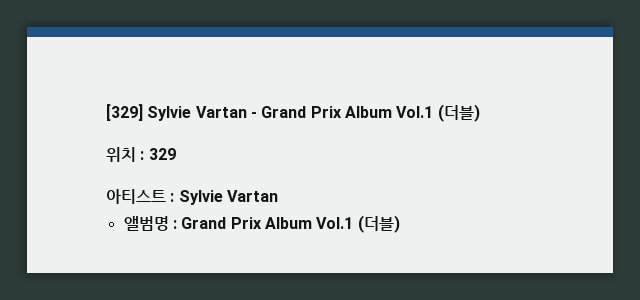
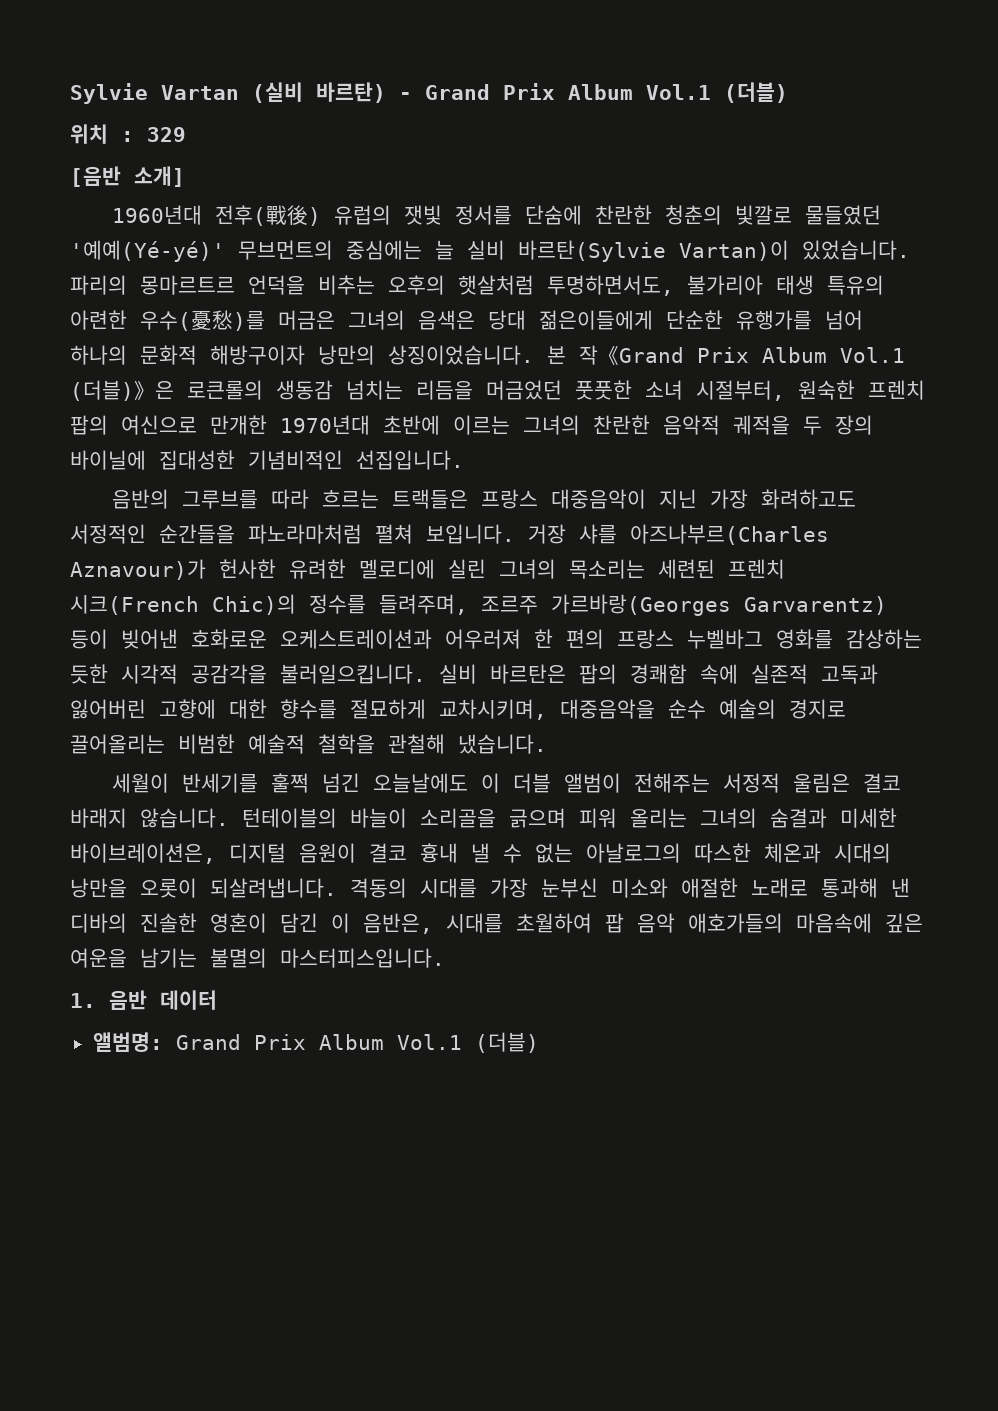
[106,104,247,121] [329] Sylvie Vartan -> [70,82,386,104] Sylvie Vartan (실비 바르탄)
[106,189,278,205] [123,215,400,233] 아티스트 : Sylvie Vartan // 앨범명 : Grand Prix Album Vol.1 (더블) -> [70,166,185,187] [112,205,882,226] [70,240,910,262] [70,275,884,296] [70,310,863,331] [70,345,905,365] [70,380,925,401] [70,415,873,435] [70,450,464,470] [112,489,857,509] [70,524,829,545] [70,559,785,580] [70,594,887,616] [70,629,922,649] [70,664,878,684] [70,699,846,720] [70,734,547,754] [112,773,902,793] [70,808,897,828] [70,843,891,864] [70,878,910,898] [70,913,923,934] [70,948,445,968] [70,990,217,1010] [92,1032,539,1053] [음반 소개] // 1960년대 전후(戰後) 유럽의 잿빛 정서를 단숨에 찬란한 청춘의 빛깔로 물들였던 '예예(Yé-yé)' 무브먼트의 중심에는 늘 실비 바르탄(Sylvie Vartan)이 있었습니다. 파리의 몽마르트르 언덕을 비추는 오후의 햇살처럼 투명하면서도, 불가리아 태생 특유의 아련한 우수(憂愁)를 머금은 그녀의 음색은 당대 젊은이들에게 단순한 유행가를 넘어 하나의 문화적 해방구이자 낭만의 상징이었습니다. 본 작《Grand Prix Album Vol.1 (더블)》은 로큰롤의 생동감 넘치는 리듬을 머금었던 풋풋한 소녀 시절부터, 원숙한 프렌치 팝의 여신으로 만개한 1970년대 초반에 이르는 그녀의 찬란한 음악적 궤적을 두 장의 바이닐에 집대성한 기념비적인 선집입니다. // 음반의 그루브를 따라 흐르는 트랙들은 프랑스 대중음악이 지닌 가장 화려하고도 서정적인 순간들을 파노라마처럼 펼쳐 보입니다. 거장 샤를 아즈나부르(Charles Aznavour)가 헌사한 유려한 멜로디에 실린 그녀의 목소리는 세련된 프렌치 시크(French Chic)의 정수를 들려주며, 조르주 가르바랑(Georges Garvarentz) 등이 빚어낸 호화로운 오케스트레이션과 어우러져 한 편의 프랑스 누벨바그 영화를 감상하는 듯한 시각적 공감각을 불러일으킵니다. 실비 바르탄은 팝의 경쾌함 속에 실존적 고독과 잃어버린 고향에 대한 향수를 절묘하게 교차시키며, 대중음악을 순수 예술의 경지로 끌어올리는 비범한 예술적 철학을 관철해 냈습니다. // 세월이 반세기를 훌쩍 넘긴 오늘날에도 이 더블 앨범이 전해주는 서정적 울림은 결코 바래지 않습니다. 턴테이블의 바늘이 소리골을 긁으며 피워 올리는 그녀의 숨결과 미세한 바이브레이션은, 디지털 음원이 결코 흉내 낼 수 없는 아날로그의 따스한 체온과 시대의 낭만을 오롯이 되살려냅니다. 격동의 시대를 가장 눈부신 미소와 애절한 노래로 통과해 낸 디바의 진솔한 영혼이 담긴 이 음반은, 시대를 초월하여 팝 음악 애호가들의 마음속에 깊은 여운을 남기는 불멸의 마스터피스입니다. // 1. 음반 데이터 // 앨범명: Grand Prix Album Vol.1 (더블)

